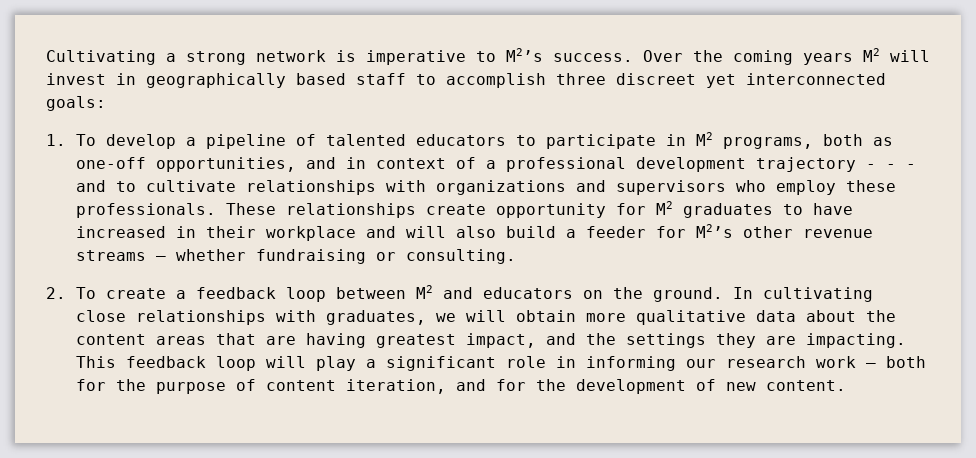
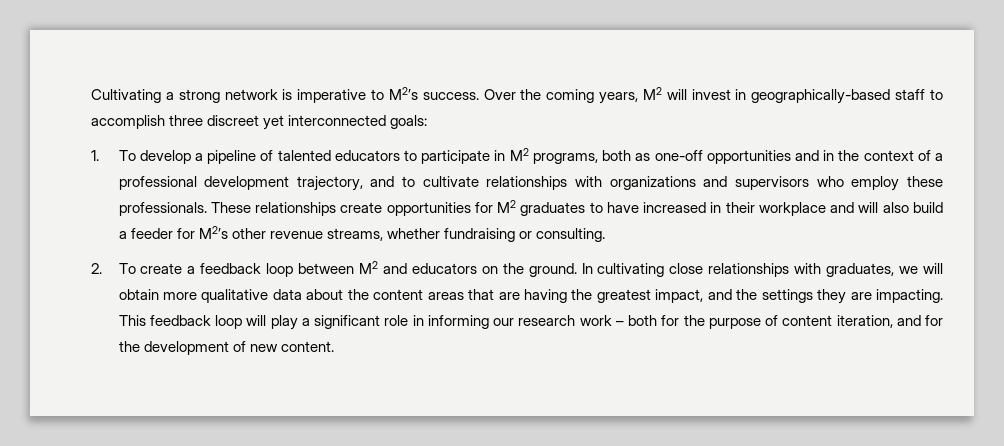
[803,53,853,65] years -> [599,92,639,104] years,
[146,73,346,88] geographically based -> [751,89,891,104] geographically-based
[155,157,296,172] opportunities, -> [706,150,791,164] opportunities
(366, 163) none -> [838,150,860,161] the
[755,157,916,172] trajectory - - - -> [296,176,363,191] trajectory,
[495,203,606,218] opportunity -> [386,202,471,216] opportunities
[75,250,166,261] streams – -> [326,228,383,241] streams,
(366, 340) none -> [571,289,593,300] the

